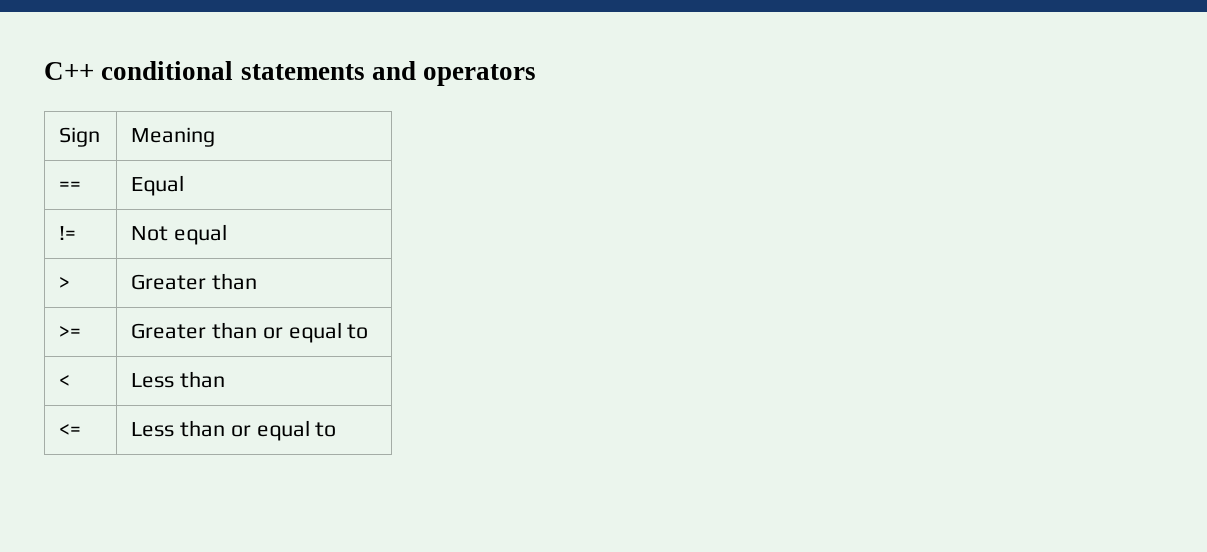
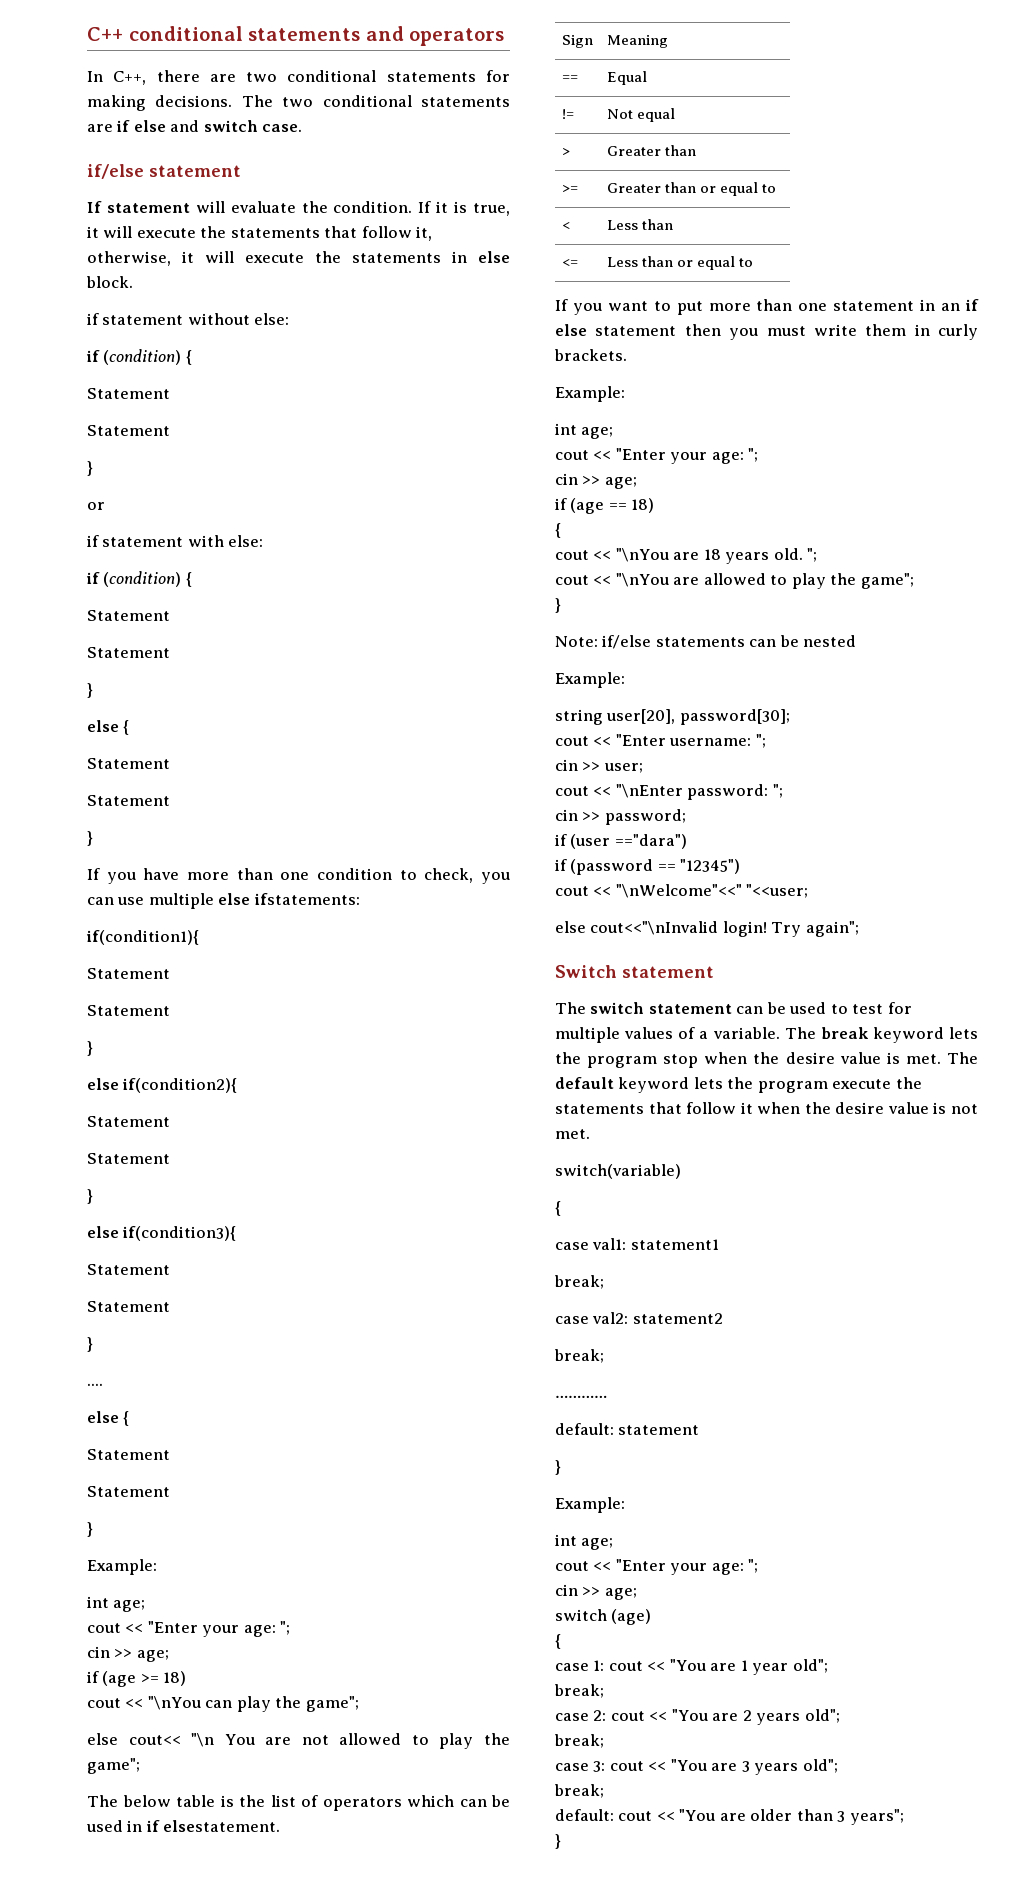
(537, 75) none -> [87,70,510,85] [87,95,510,111] [87,120,303,132] [87,164,241,179] [87,201,511,216] [87,226,433,241] [87,251,510,266] [86,276,133,288] [87,313,290,325] [86,349,192,365] [87,388,170,399] [87,425,170,436] [87,461,93,476] [87,502,105,510] [87,535,264,547] [86,571,192,587] [87,610,170,621] [87,647,170,658] [87,683,93,698] [87,720,130,735] [87,758,170,769] [87,795,170,806] [87,831,93,846] [87,868,511,884] [87,893,360,909] [86,930,199,945] [87,968,170,979] [87,1005,170,1016] [87,1041,93,1056] [87,1078,238,1093] [87,1116,170,1127] [87,1153,170,1164] [87,1189,93,1204] [87,1226,237,1241] [87,1264,170,1275] [87,1301,170,1312] [87,1337,93,1352] [87,1383,103,1386] [87,1411,130,1426] [87,1449,170,1460] [87,1486,170,1497] [87,1522,93,1537] [87,1559,157,1575] [87,1596,146,1612] [87,1621,291,1637] [87,1646,169,1662] [87,1671,187,1687] [87,1696,359,1712] [87,1733,511,1749] [87,1758,140,1774] [87,1795,510,1811] [86,1820,281,1832] // In C++, there are two conditional statements for making decisions. The two conditional statements are if else and switch case. // if/else statement // If statement will evaluate the condition. If it is true, it will execute the statements that follow it, otherwise, it will execute the statements in else block. // if statement without else: // if (condition) { // Statement // Statement // } // or // if statement with else: // if (condition) { // Statement // Statement // } // else { // Statement // Statement // } // If you have more than one condition to check, you can use multiple else ifstatements: // if(condition1){ // Statement // Statement // } // else if(condition2){ // Statement // Statement // } // else if(condition3){ // Statement // Statement // } // .... // else { // Statement // Statement // } // Example: // int age; // cout << "Enter your age: "; // cin >> age; // if (age >= 18) // cout << "\nYou can play the game"; // else cout<< "\n You are not allowed to play the game"; // The below table is the list of operators which can be used in if elsestatement.
(337, 429) none -> [555,299,980,315] [555,324,978,340] [554,349,627,361] [555,386,625,402] [555,423,614,439] [555,448,759,464] [555,473,637,489] [555,498,655,514] [555,523,561,538] [555,548,818,564] [555,573,914,589] [555,598,561,613] [555,635,857,649] [555,672,625,688] [555,709,790,725] [555,734,766,748] [555,759,643,773] [555,784,783,800] [555,809,686,825] [555,834,687,849] [555,859,741,875] [555,884,809,898] [555,921,859,937] [555,965,714,978] [555,1002,912,1014] [555,1027,978,1043] [555,1052,978,1068] [555,1077,922,1093] [555,1102,978,1114] [555,1129,590,1139] [555,1164,681,1179] [555,1201,561,1216] [555,1238,719,1250] [554,1275,604,1289] [555,1312,723,1324] [554,1349,604,1363] [555,1395,607,1398] [555,1423,700,1435] [555,1460,561,1475] [555,1497,625,1513] [555,1534,614,1550] [555,1559,759,1575] [555,1584,637,1600] [555,1609,652,1625] [555,1634,561,1649] [555,1659,828,1675] [554,1684,604,1698] [555,1709,840,1725] [554,1734,604,1748] [555,1759,838,1775] [554,1784,604,1798] [555,1809,904,1825] [555,1834,561,1849] // If you want to put more than one statement in an if else statement then you must write them in curly brackets. // Example: // int age; // cout << "Enter your age: "; // cin >> age; // if (age == 18) // { // cout << "\nYou are 18 years old. "; // cout << "\nYou are allowed to play the game"; // } // Note: if/else statements can be nested // Example: // string user[20], password[30]; // cout << "Enter username: "; // cin >> user; // cout << "\nEnter password: "; // cin >> password; // if (user =="dara") // if (password == "12345") // cout << "\nWelcome"<<" "<<user; // else cout<<"\nInvalid login! Try again"; // Switch statement // The switch statement can be used to test for multiple values of a variable. The break keyword lets the program stop when the desire value is met. The default keyword lets the program execute the statements that follow it when the desire value is not met. // switch(variable) // { // case val1: statement1 // break; // case val2: statement2 // break; // ………… // default: statement // } // Example: // int age; // cout << "Enter your age: "; // cin >> age; // switch (age) // { // case 1: cout << "You are 1 year old"; // break; // case 2: cout << "You are 2 years old"; // break; // case 3: cout << "You are 3 years old"; // break; // default: cout << "You are older than 3 years"; // }

